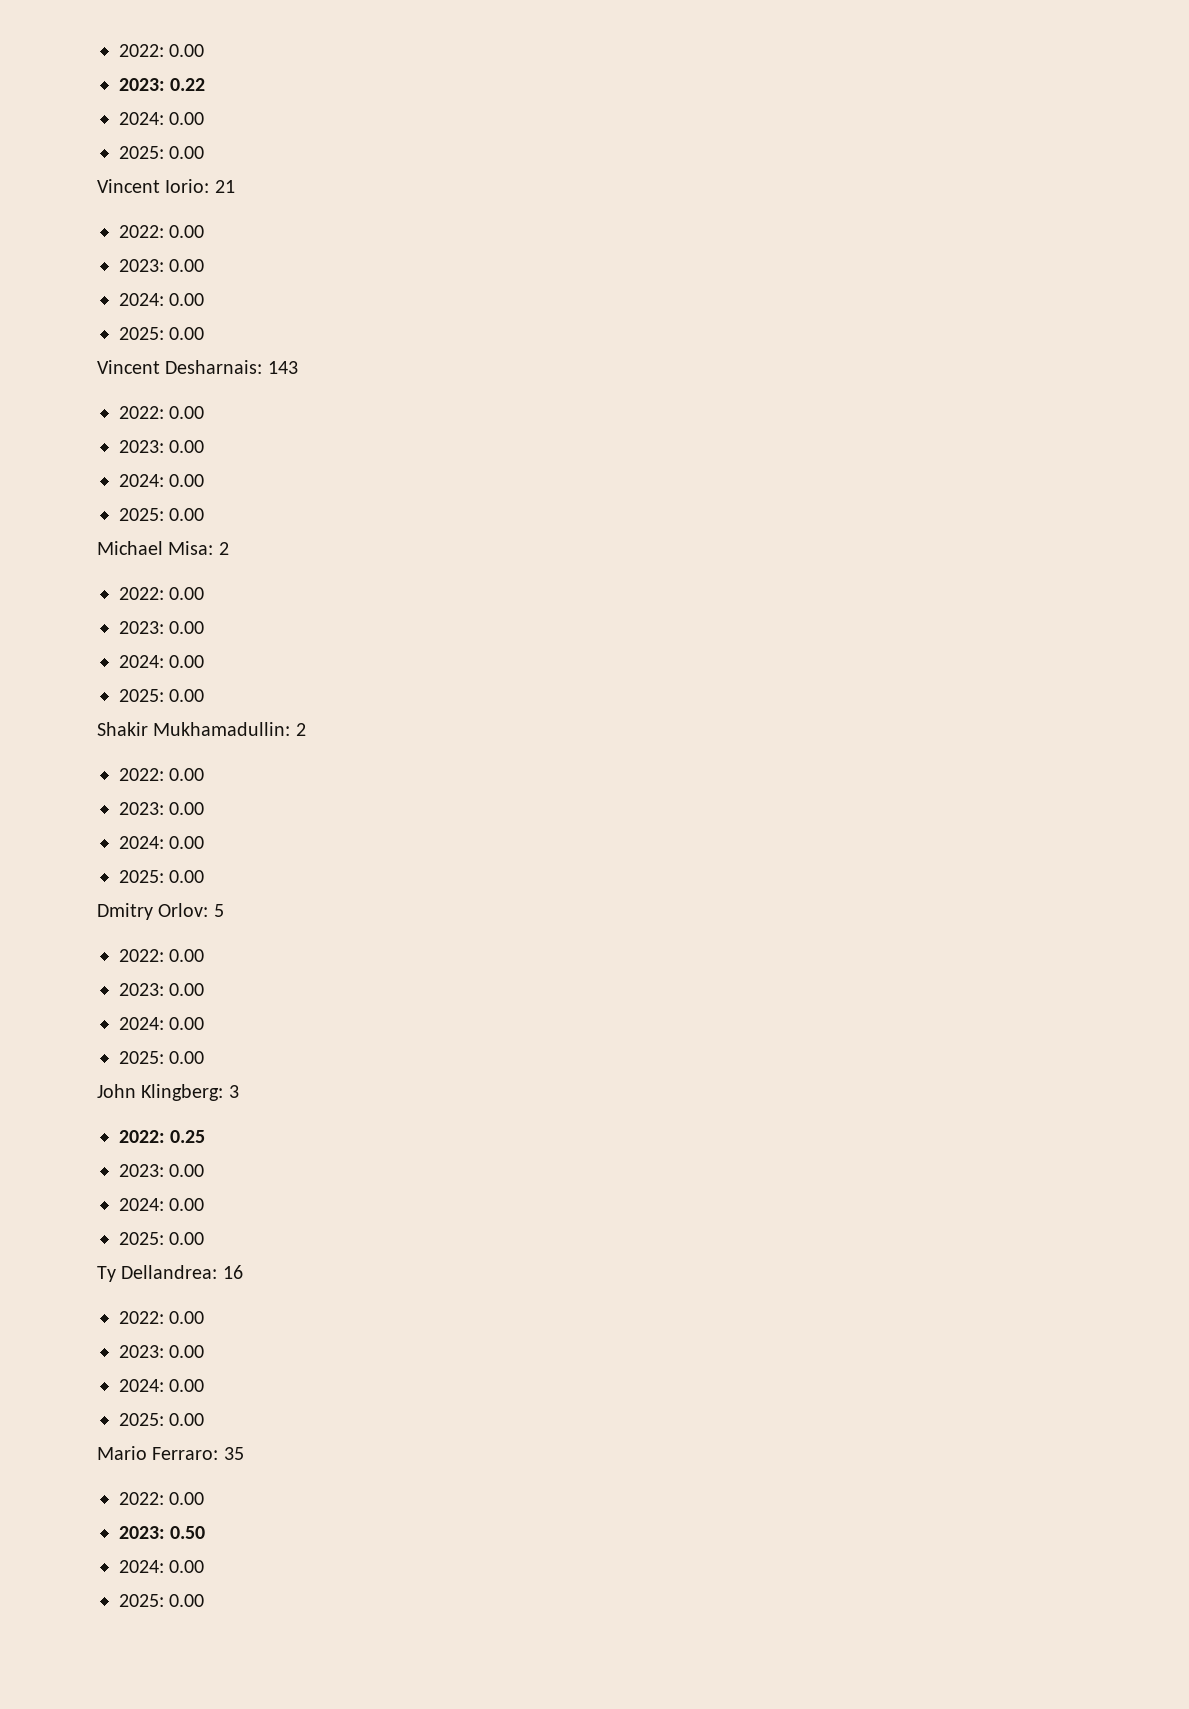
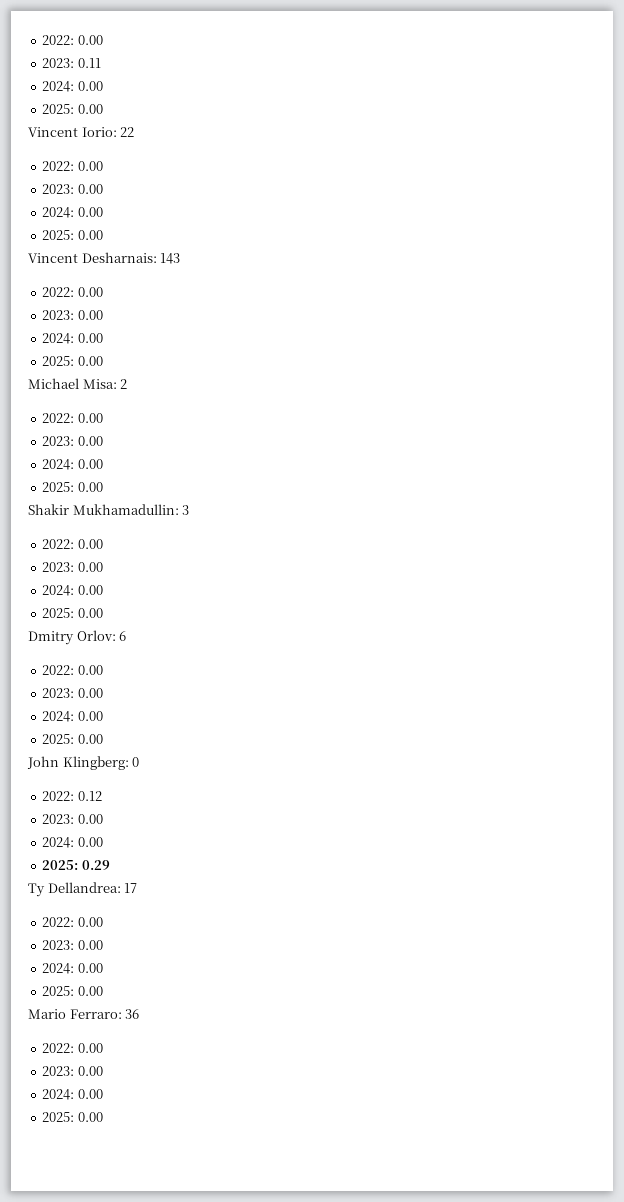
[119,44,205,57] [119,78,206,91] 2022: 0.00 // 2023: 0.22 -> [42,35,103,45] [42,58,101,68] 2022: 0.00 // 2023: 0.11
[214,180,235,193] 21 -> [120,127,135,137] 22
[295,723,306,736] 2 -> [182,505,190,515] 3
[213,904,224,917] 5 -> [119,631,127,641] 6
[228,1085,239,1098] [119,1130,206,1143] [119,1164,205,1177] [119,1198,205,1211] [119,1232,205,1245] 3 // 2022: 0.25 // 2023: 0.00 // 2024: 0.00 // 2025: 0.00 -> [132,757,140,767] [42,791,102,801] [42,814,103,824] [42,837,103,848] [42,860,110,870] 0 // 2022: 0.12 // 2023: 0.00 // 2024: 0.00 // 2025: 0.29
[222,1265,243,1279] 16 -> [124,883,138,893] 17
[223,1447,244,1460] [119,1492,205,1505] [119,1526,206,1539] 35 // 2022: 0.00 // 2023: 0.50 -> [125,1009,140,1019] [42,1043,103,1053] [42,1066,103,1076] 36 // 2022: 0.00 // 2023: 0.00

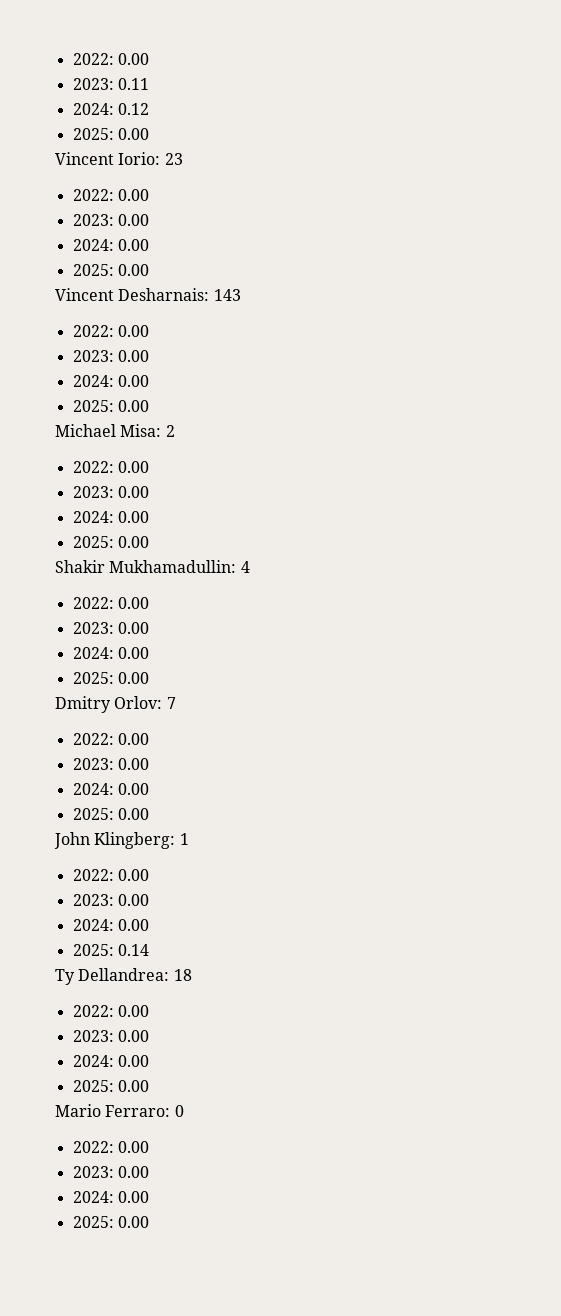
[77,81,103,91] 0.00 -> [117,103,149,115] 0.12
[120,127,135,137] 22 -> [164,153,183,165] 23
[182,505,190,515] 3 -> [240,561,250,573] 4
[119,631,127,641] 6 -> [166,697,176,709] 7
[132,757,140,767] [42,791,102,801] [42,814,103,824] [42,837,103,848] [42,860,110,870] 0 // 2022: 0.12 // 2023: 0.00 // 2024: 0.00 // 2025: 0.29 -> [179,833,189,845] [72,869,149,881] [72,894,149,906] [72,919,149,931] [72,944,149,956] 1 // 2022: 0.00 // 2023: 0.00 // 2024: 0.00 // 2025: 0.14
[124,883,138,893] 17 -> [173,969,192,981] 18
[125,1009,140,1019] 36 -> [174,1105,184,1117] 0

